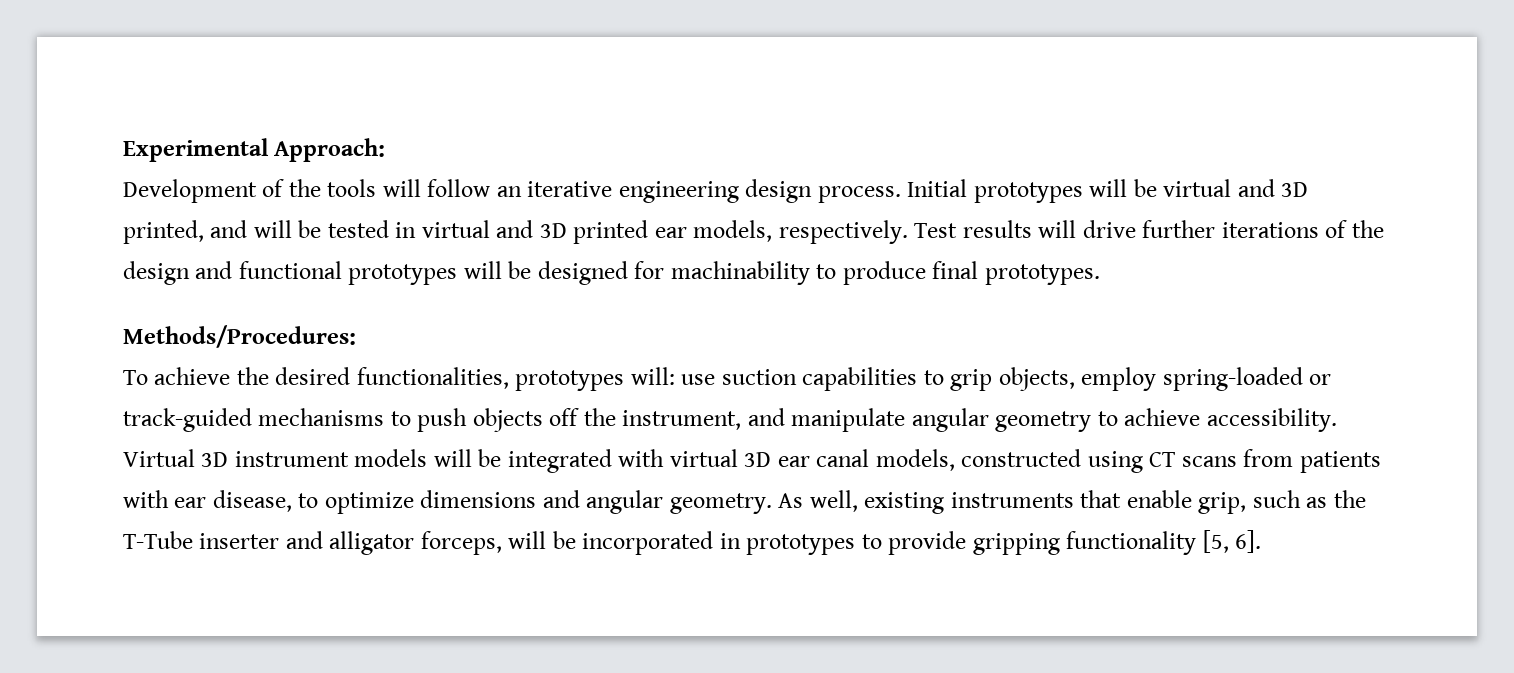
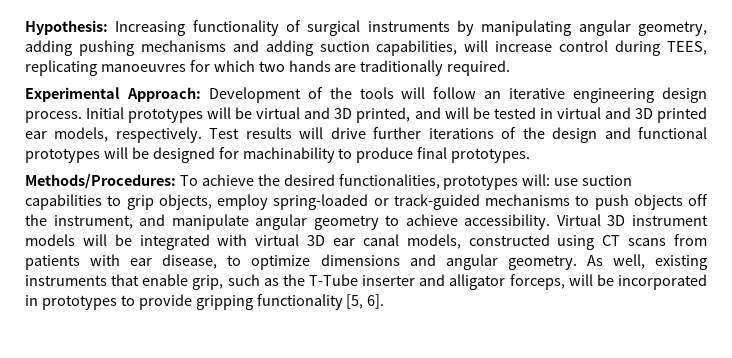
(123, 150) none -> [25,20,707,36] [25,40,707,56] [25,60,511,76] Hypothesis: Increasing functionality of surgical instruments by manipulating angular geometry, adding pushing mechanisms and adding suction capabilities, will increase control during TEES, replicating manoeuvres for which two hands are traditionally required. //
(386, 150) // -> (201, 94) none
(356, 336) // -> (176, 181) none

